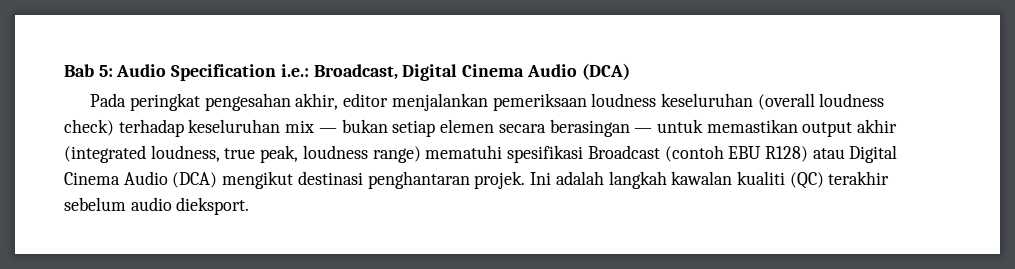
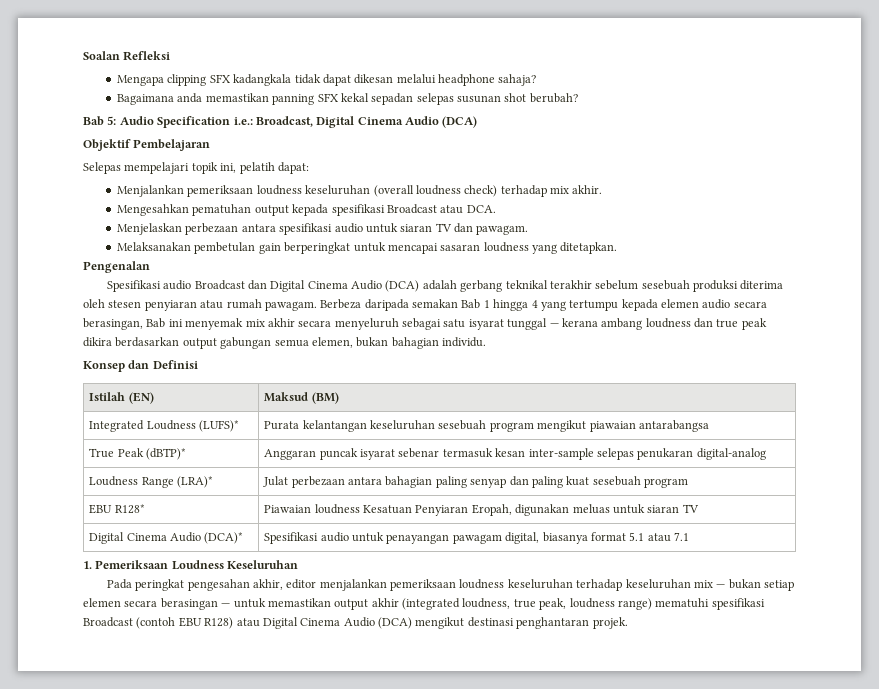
(64, 70) none -> [83,51,171,61] [117,74,537,86] [117,93,578,105] Soalan Refleksi // Mengapa clipping SFX kadangkala tidak dapat dikesan melalui headphone sahaja? // Bagaimana anda memastikan panning SFX kekal sepadan selepas susunan shot berubah? //
(630, 71) none -> [83,139,211,151] [83,162,309,174] [117,185,603,197] [117,204,496,216] [117,223,529,235] [117,242,618,254] [83,261,150,273] [106,280,784,292] [83,299,767,311] [83,318,767,330] [83,337,486,349] [83,360,198,372] [89,392,154,404] [264,392,339,404] [89,420,240,432] [264,420,709,432] [89,448,187,460] [264,448,766,460] [89,476,214,488] [263,476,689,488] [89,504,145,514] [264,504,699,516] [89,532,244,544] [264,532,690,544] [83,560,299,570] // Objektif Pembelajaran // Selepas mempelajari topik ini, pelatih dapat: // Menjalankan pemeriksaan loudness keseluruhan (overall loudness check) terhadap mix akhir. // Mengesahkan pematuhan output kepada spesifikasi Broadcast atau DCA. // Menjelaskan perbezaan antara spesifikasi audio untuk siaran TV dan pawagam. // Melaksanakan pembetulan gain berperingkat untuk mencapai sasaran loudness yang ditetapkan. // Pengenalan // Spesifikasi audio Broadcast dan Digital Cinema Audio (DCA) adalah gerbang teknikal terakhir sebelum sesebuah produksi diterima oleh stesen penyiaran atau rumah pawagam. Berbeza daripada semakan Bab 1 hingga 4 yang tertumpu kepada elemen audio secara berasingan, Bab ini menyemak mix akhir secara menyeluruh sebagai satu isyarat tunggal — kerana ambang loudness dan true peak dikira berdasarkan output gabungan semua elemen, bukan bahagian individu. // Konsep dan Definisi // Istilah (EN) | Maksud (BM) // Integrated Loudness (LUFS)* | Purata kelantangan keseluruhan sesebuah program mengikut piawaian antarabangsa // True Peak (dBTP)* | Anggaran puncak isyarat sebenar termasuk kesan inter-sample selepas penukaran digital-analog // Loudness Range (LRA)* | Julat perbezaan antara bahagian paling senyap dan paling kuat sesebuah program // EBU R128* | Piawaian loudness Kesatuan Penyiaran Eropah, digunakan meluas untuk siaran TV // Digital Cinema Audio (DCA)* | Spesifikasi audio untuk penayangan pawagam digital, biasanya format 5.1 atau 7.1 // 1. Pemeriksaan Loudness Keseluruhan
[757,93,885,110] [64,119,114,136] (overall loudness check) -> (573, 584) none
[530,171,890,189] [64,197,250,215] Ini adalah langkah kawalan kualiti (QC) terakhir sebelum audio dieksport. -> (628, 623) none

